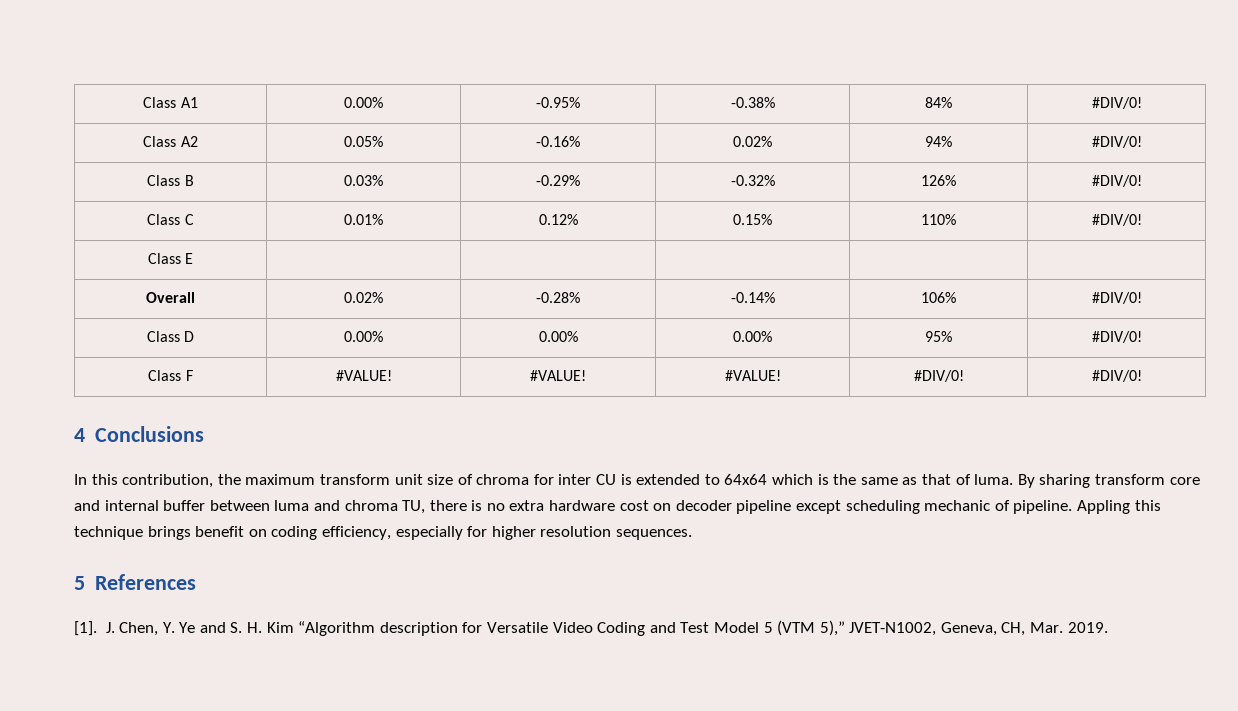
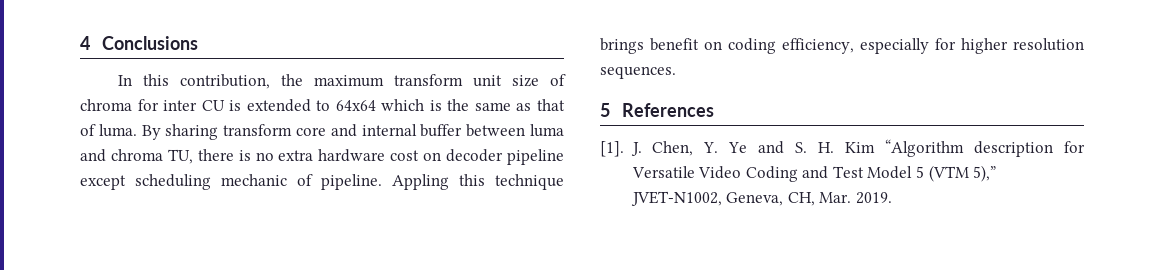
[143,97,198,108] [344,97,383,108] [536,97,580,108] [730,97,775,108] [925,97,952,108] [1091,97,1142,109] [143,136,198,147] [344,136,383,147] [536,136,580,147] [733,136,772,147] [925,136,952,147] [1091,136,1142,148] [147,175,194,186] [344,175,383,186] [536,175,580,186] [730,175,775,186] [921,175,956,186] [1091,175,1142,187] [147,214,194,225] [344,214,383,225] [538,214,578,225] [733,214,772,225] [921,214,956,225] [1091,214,1142,226] [147,253,194,264] [146,292,195,303] [344,292,383,303] [536,292,580,303] [730,292,775,303] [921,292,956,303] [1091,292,1142,304] [146,331,195,342] [344,331,383,342] [538,331,578,342] [733,331,772,342] [925,331,952,342] [1091,331,1142,343] [148,370,193,381] [335,370,392,381] [530,370,586,381] [724,370,781,381] [913,370,964,382] [1091,370,1142,382] Class A1 | 0.00% | -0.95% | -0.38% | 84% | #DIV/0! // Class A2 | 0.05% | -0.16% | 0.02% | 94% | #DIV/0! // Class B | 0.03% | -0.29% | -0.32% | 126% | #DIV/0! // Class C | 0.01% | 0.12% | 0.15% | 110% | #DIV/0! // Class E | | | | | // Overall | 0.02% | -0.28% | -0.14% | 106% | #DIV/0! // Class D | 0.00% | 0.00% | 0.00% | 95% | #DIV/0! // Class F | #VALUE! | #VALUE! | #VALUE! | #DIV/0! | #DIV/0! // -> (80, 43) none

